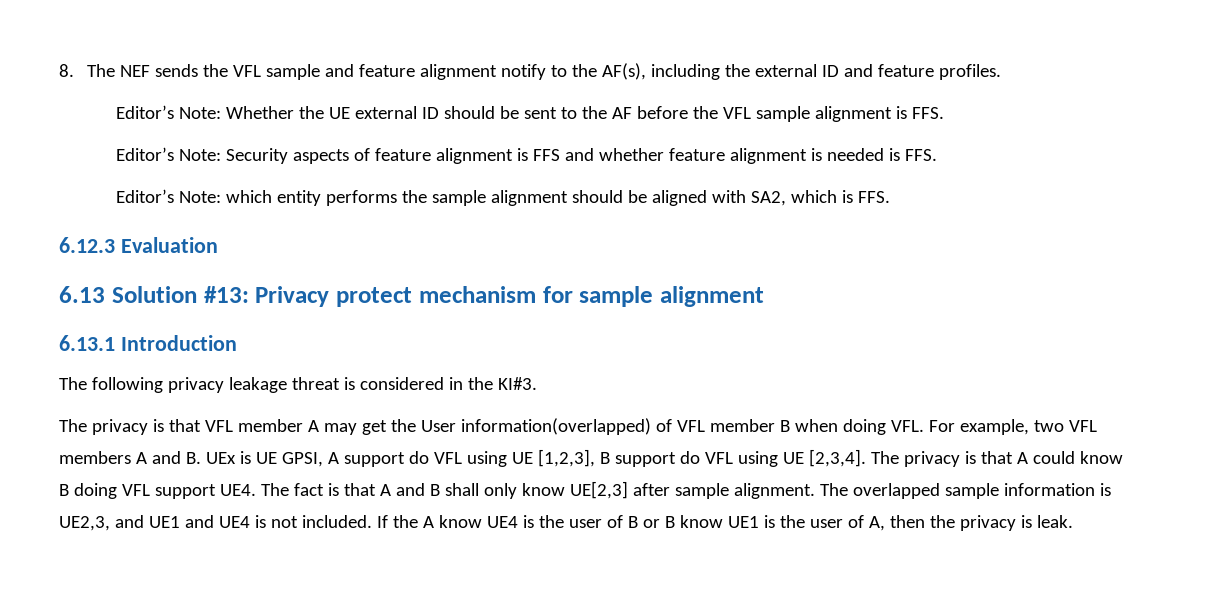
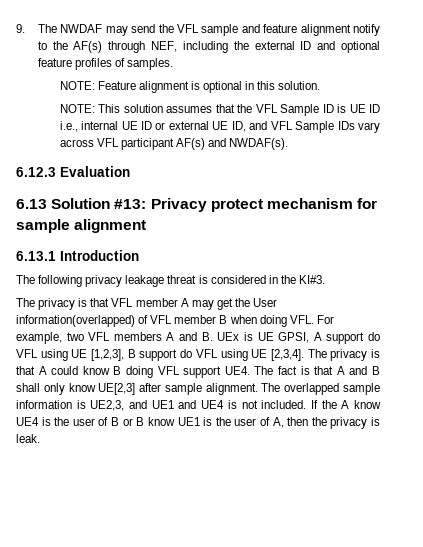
[59,64,199,77] 8. The NEF sends -> [16,24,156,36] 9. The NWDAF may send
[602,63,647,80] AF(s), -> [73,41,178,53] AF(s) through NEF,
[878,64,1002,80] [115,105,944,122] [115,147,937,164] [115,189,890,206] feature profiles. // Editor’s Note: Whether the UE external ID should be sent to the AF before the VFL sample alignment is FFS. // Editor’s Note: Security aspects of feature alignment is FFS and whether feature alignment is needed is FFS. // Editor’s Note: which entity performs the sample alignment should be aligned with SA2, which is FFS. -> [341,41,380,53] [37,58,174,70] [59,81,321,93] [59,104,380,116] [59,121,381,133] [59,138,289,150] optional feature profiles of samples. // NOTE: Feature alignment is optional in this solution. // NOTE: This solution assumes that the VFL Sample ID is UE ID i.e., internal UE ID or external UE ID, and VFL Sample IDs vary across VFL participant AF(s) and NWDAF(s).

